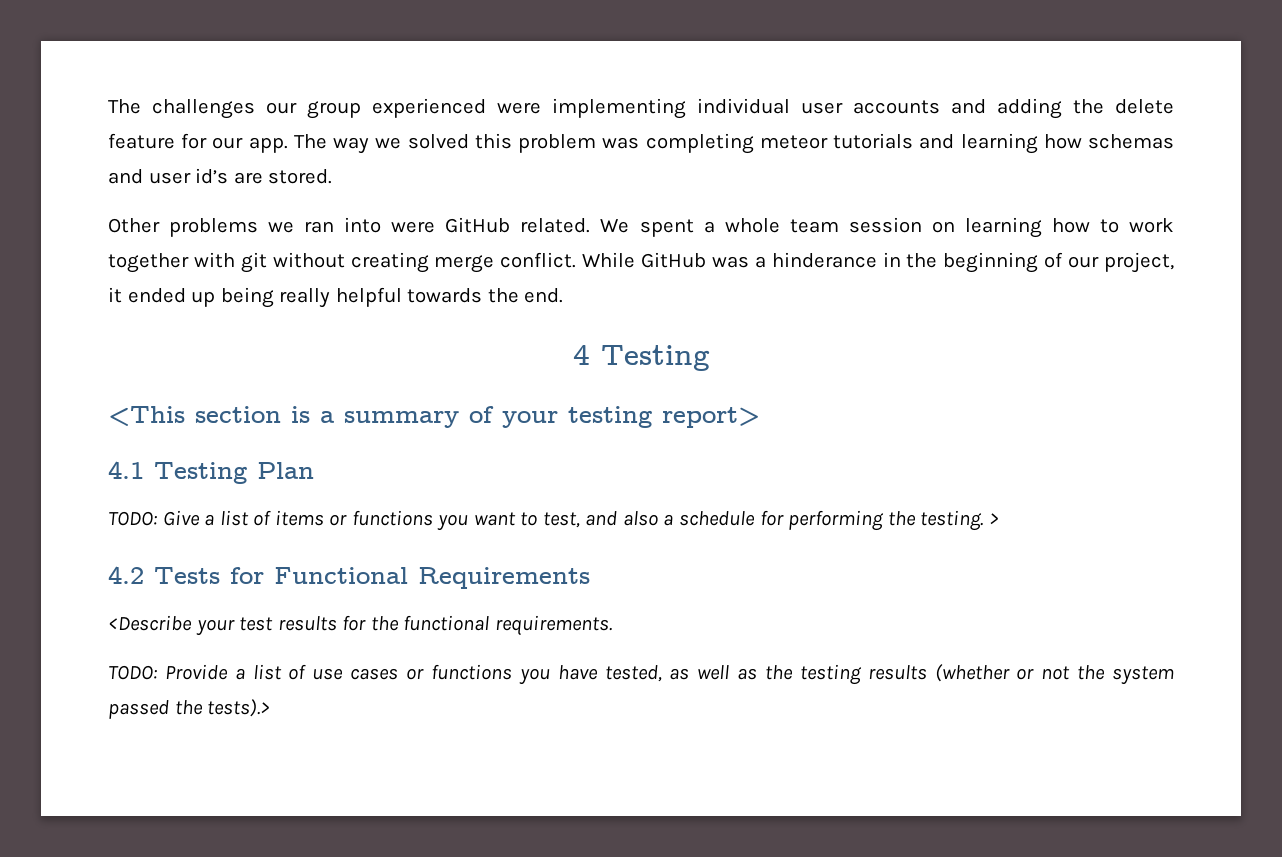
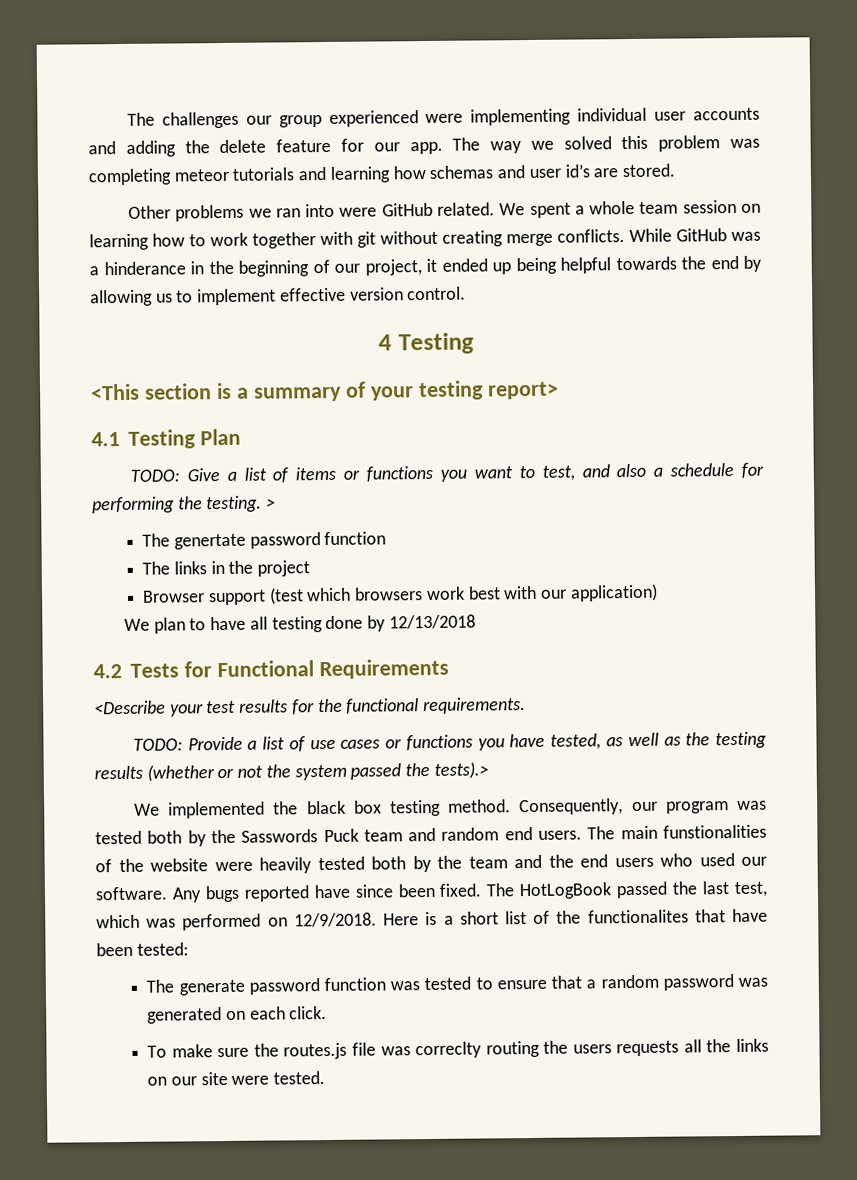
[500,252,577,268] conflict. -> [557,229,625,243] conflicts.
[279,288,331,308] really -> (557, 266) none
[524,288,564,303] end. -> [710,255,762,272] [90,286,467,307] end by allowing us to implement effective version control.
(999, 519) none -> [142,531,387,550] [142,560,311,577] [142,583,658,606] [124,614,476,634] // The genertate password function // The links in the project // Browser support (test which browsers work best with our application) // We plan to have all testing done by 12/13/2018
(271, 708) none -> [133,798,767,819] [95,824,767,847] [95,853,767,874] [95,881,768,903] [96,908,768,931] [96,942,189,957] [146,974,768,996] [147,1006,328,1024] [147,1038,769,1060] [147,1071,326,1086] // We implemented the black box testing method. Consequently, our program was tested both by the Sasswords Puck team and random end users. The main funstionalities of the website were heavily tested both by the team and the end users who used our software. Any bugs reported have since been fixed. The HotLogBook passed the last test, which was performed on 12/9/2018. Here is a short list of the functionalites that have been tested: // The generate password function was tested to ensure that a random password was generated on each click. // To make sure the routes.js file was correclty routing the users requests all the links on our site were tested.

